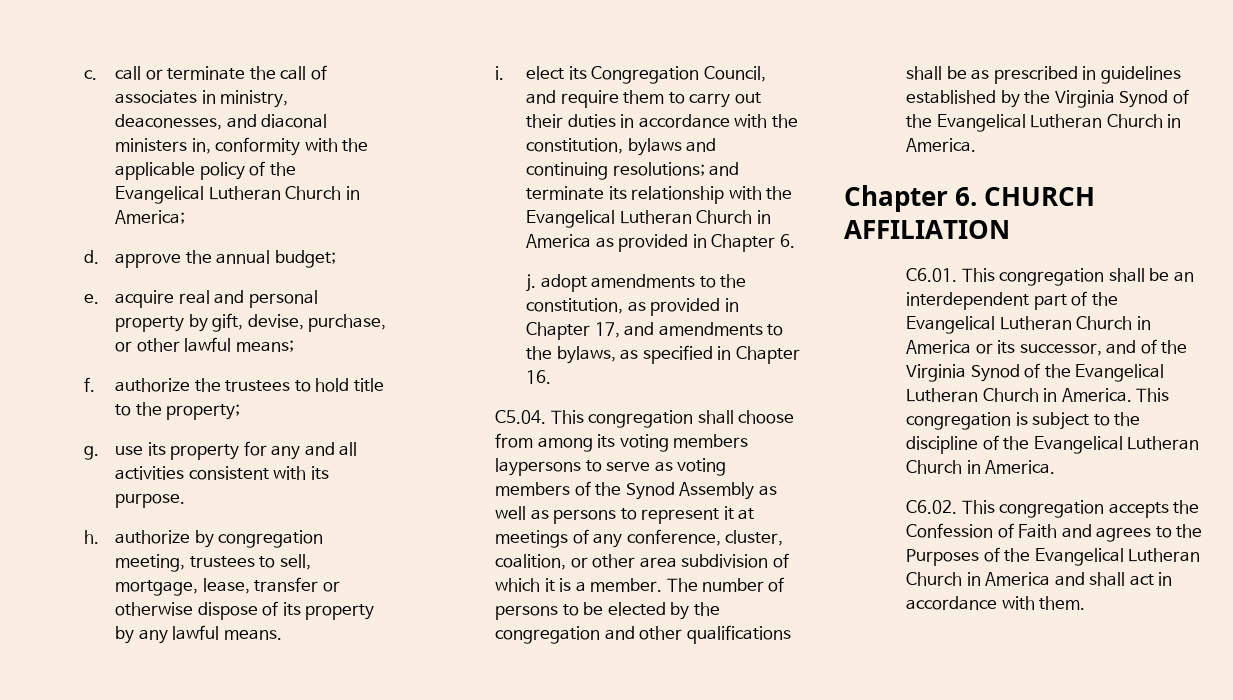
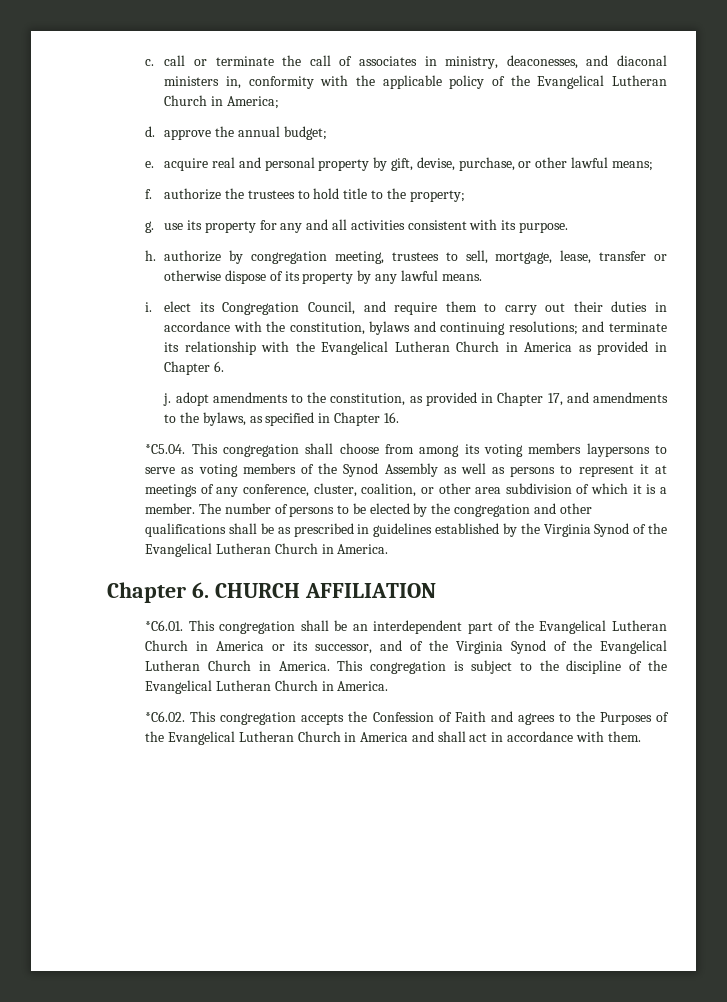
[495,410,547,424] C5.04. -> [145,444,186,454] *C5.04.
[906,268,958,282] C6.01. -> [145,620,184,631] *C6.01.
[906,500,958,514] C6.02. -> [145,711,186,722] *C6.02.

